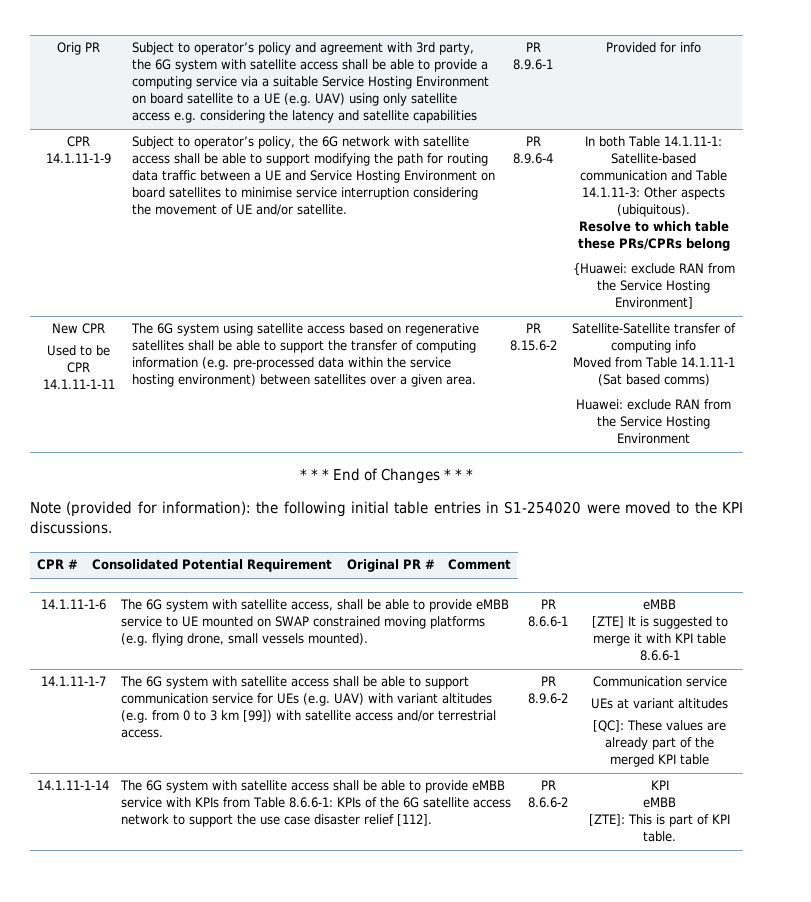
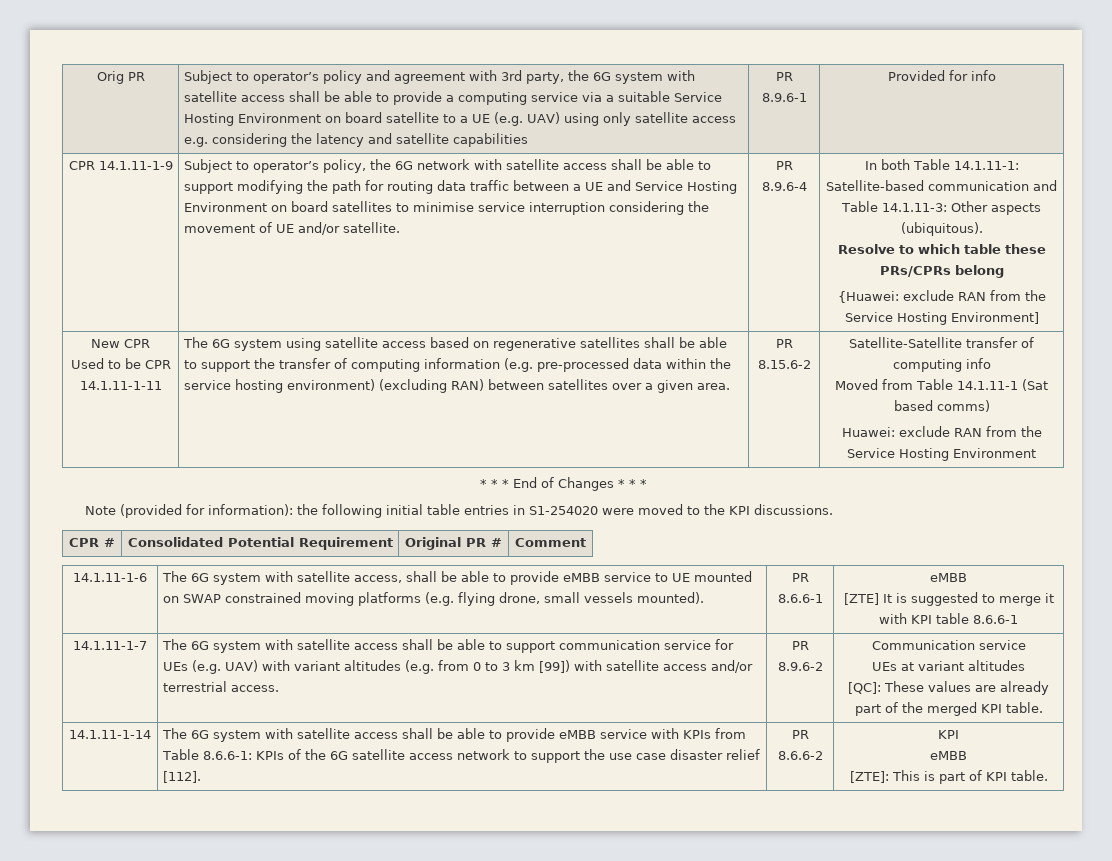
(257, 380) none -> [379,379,485,393] (excluding RAN)
[680,754,709,765] table -> [1005,702,1043,713] table.

